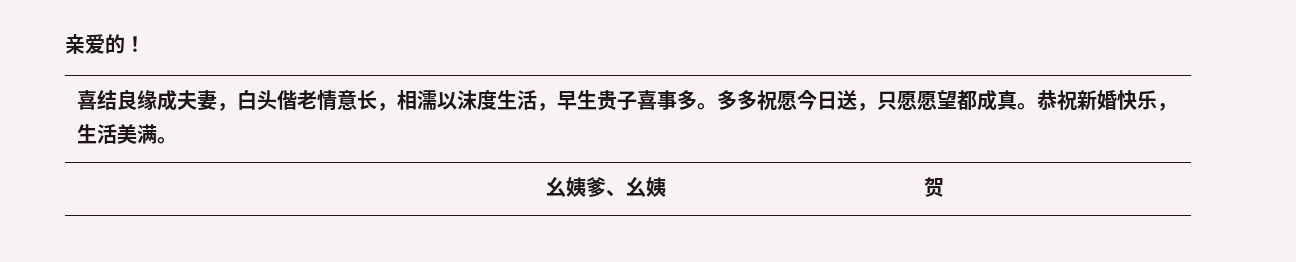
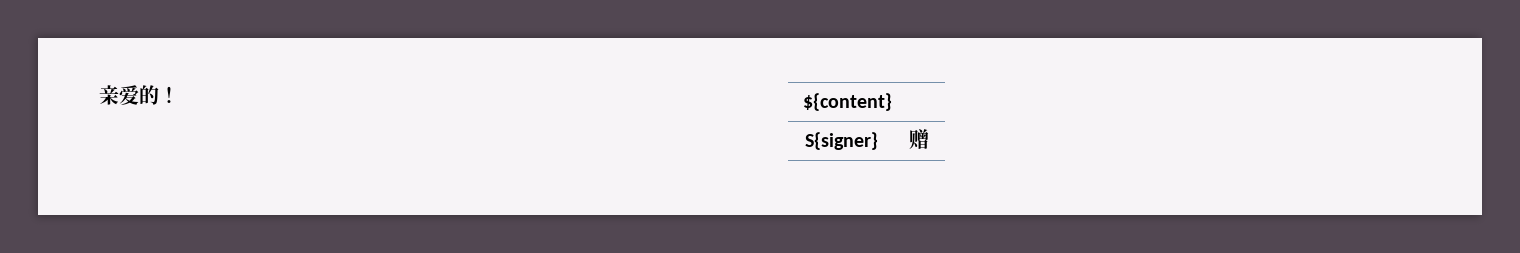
[76,89,1177,111] [76,124,177,144] [546,177,667,198] [924,177,944,197] 喜结良缘成夫妻，白头偕老情意长，相濡以沫度生活，早生贵子喜事多。多多祝愿今日送，只愿愿望都成真。恭祝新婚快乐，生活美满。 // 幺姨爹、幺姨 | 贺 -> [803,93,893,111] [804,132,878,150] [908,129,929,149] ${content} // S{signer} | 赠

